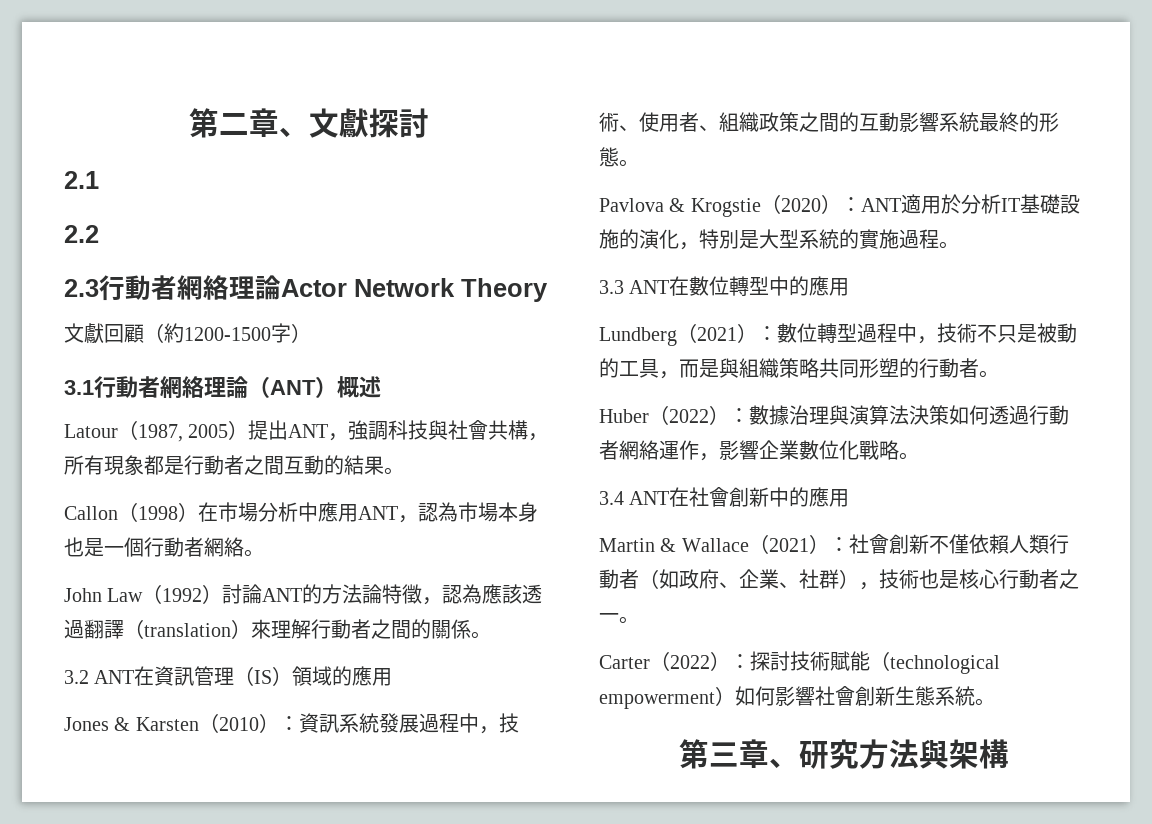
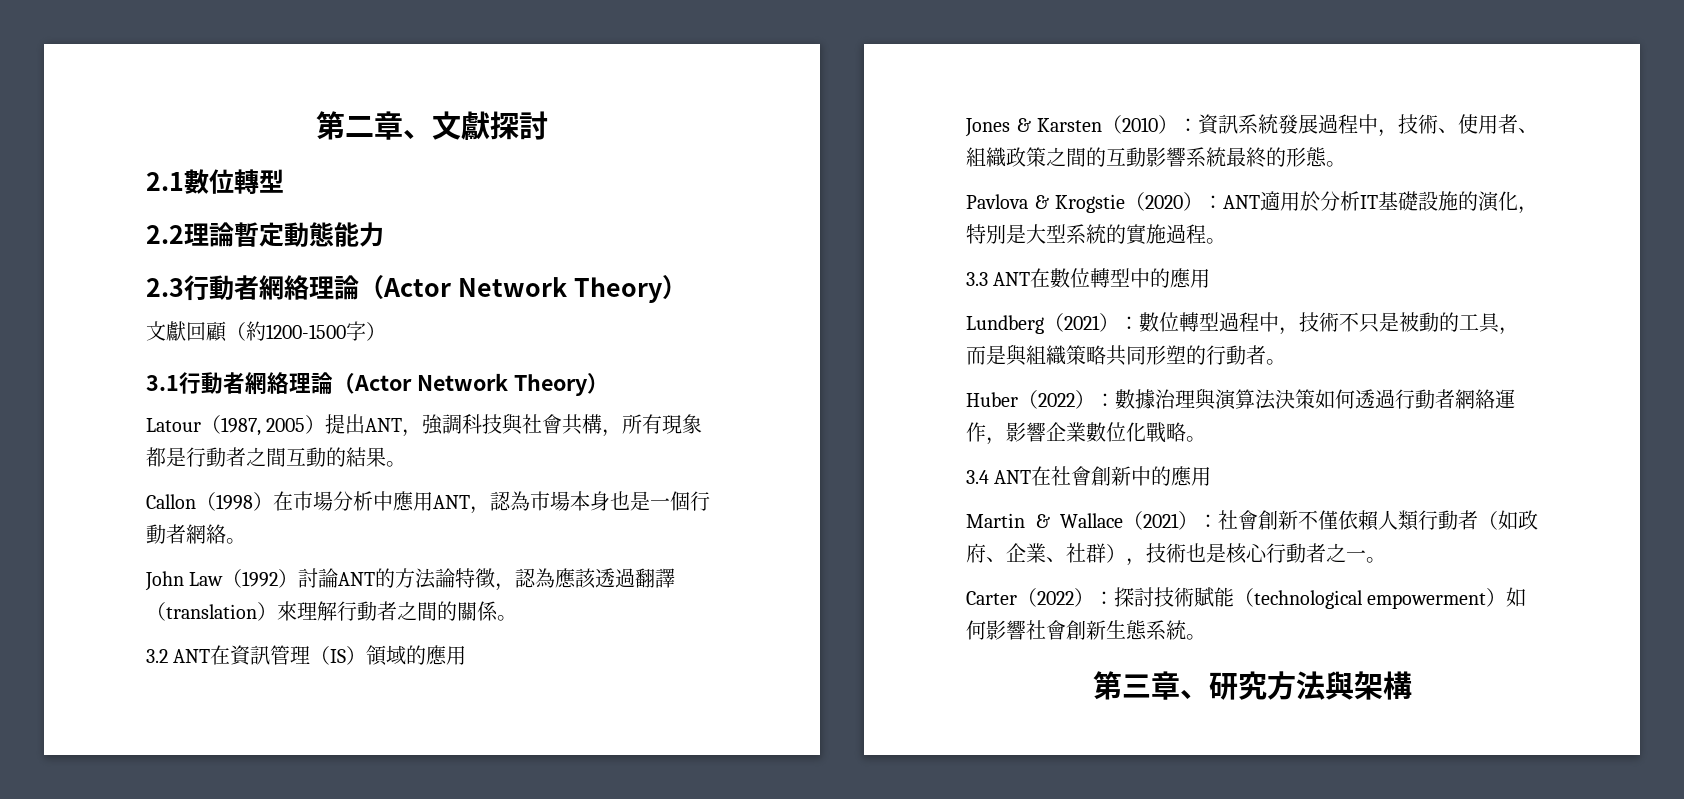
(99, 180) none -> [184,169,284,194] 數位轉型
(99, 234) none -> [184,222,384,247] 理論暫定動態能力
[281,278,548,302] Actor Network Theory -> [359,275,687,303] （Actor Network Theory）
[270,376,381,398] ANT）概述 -> [354,373,609,396] Actor Network Theory）

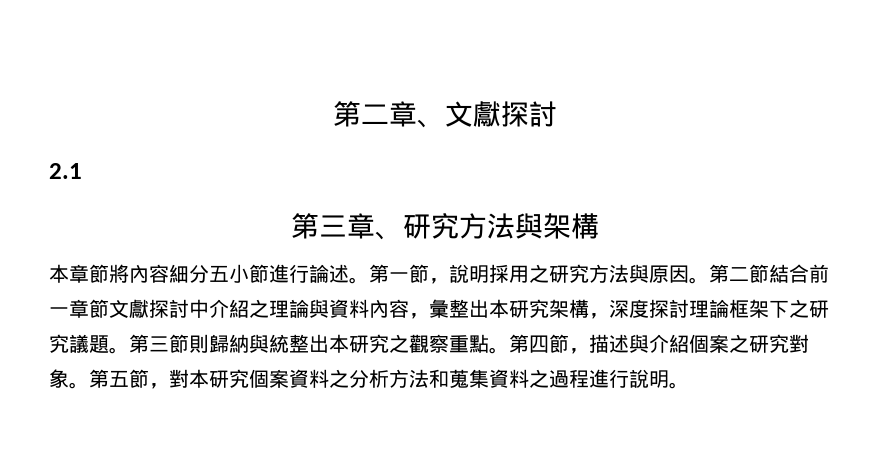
[184,169,284,194] [146,222,384,247] [146,275,687,303] [146,321,386,342] [146,372,609,396] [146,413,703,437] [146,447,406,467] [146,491,710,514] [146,524,246,544] [145,568,676,591] [146,601,517,621] [146,645,467,666] [965,114,1538,137] [966,147,1346,168] [966,191,1538,214] [966,224,1226,245] [966,268,1211,288] [966,312,1519,335] [966,344,1286,366] [966,388,1515,410] [966,422,1206,445] [966,466,1212,486] [966,510,1538,531] [966,543,1386,566] [966,587,1527,609] [966,620,1206,640] 數位轉型 // 2.2理論暫定動態能力 // 2.3行動者網絡理論（Actor Network Theory） // 文獻回顧（約1200-1500字） // 3.1行動者網絡理論（Actor Network Theory） // Latour（1987, 2005）提出ANT，強調科技與社會共構，所有現象都是行動者之間互動的結果。 // Callon（1998）在市場分析中應用ANT，認為市場本身也是一個行動者網絡。 // John Law（1992）討論ANT的方法論特徵，認為應該透過翻譯（translation）來理解行動者之間的關係。 // 3.2 ANT在資訊管理（IS）領域的應用 // Jones & Karsten（2010）：資訊系統發展過程中，技術、使用者、組織政策之間的互動影響系統最終的形態。 // Pavlova & Krogstie（2020）：ANT適用於分析IT基礎設施的演化，特別是大型系統的實施過程。 // 3.3 ANT在數位轉型中的應用 // Lundberg（2021）：數位轉型過程中，技術不只是被動的工具，而是與組織策略共同形塑的行動者。 // Huber（2022）：數據治理與演算法決策如何透過行動者網絡運作，影響企業數位化戰略。 // 3.4 ANT在社會創新中的應用 // Martin & Wallace（2021）：社會創新不僅依賴人類行動者（如政府、企業、社群），技術也是核心行動者之一。 // Carter（2022）：探討技術賦能（technological empowerment）如何影響社會創新生態系統。 -> (82, 171) none
(1412, 685) none -> [49,264,829,284] [49,299,829,319] [49,334,809,354] [49,369,689,389] // 本章節將內容細分五小節進行論述。第一節，說明採用之研究方法與原因。第二節結合前一章節文獻探討中介紹之理論與資料內容，彙整出本研究架構，深度探討理論框架下之研究議題。第三節則歸納與統整出本研究之觀察重點。第四節，描述與介紹個案之研究對象。第五節，對本研究個案資料之分析方法和蒐集資料之過程進行說明。

